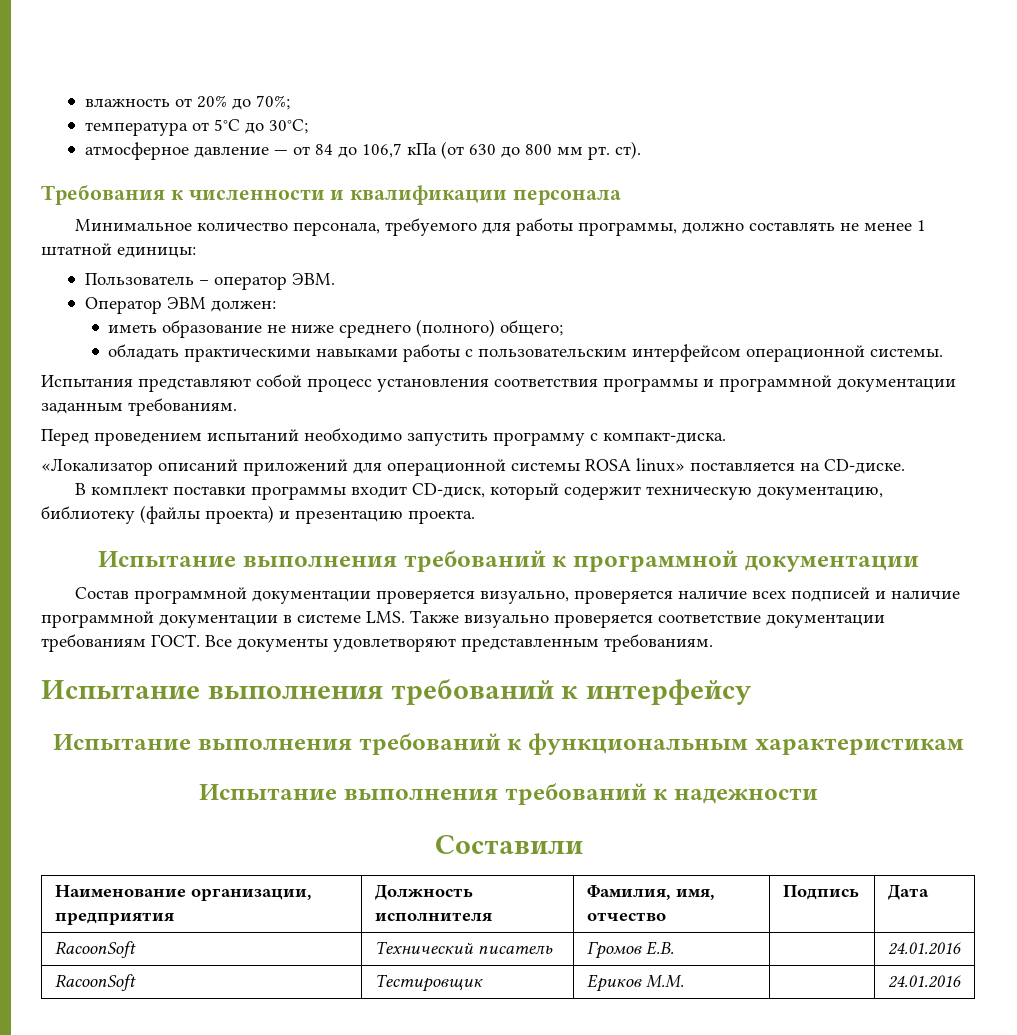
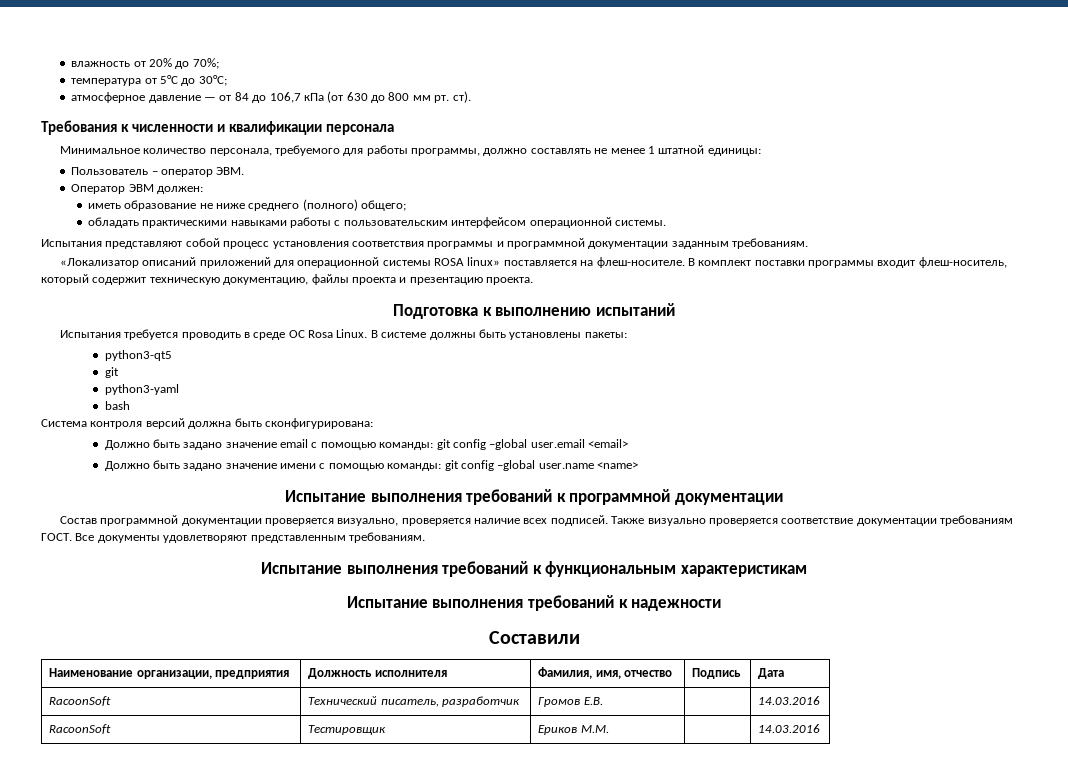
[41,428,726,446] // Перед проведением испытаний необходимо запустить программу с компакт-диска. -> (809, 243) none
[824,459,905,474] CD-диске. // -> [596,257,685,268] флеш-носителе.
[411,483,485,498] CD-диск, -> [918,257,1007,268] флеш-носитель,
[41,505,274,524] библиотеку (файлы проекта) -> [311,274,396,285] файлы проекта
(475, 517) none -> [393,303,675,319] [59,329,627,340] [104,350,172,361] [104,367,119,378] [104,384,179,395] [104,401,130,410] [41,418,373,429] [104,439,629,450] [104,460,639,471] // Подготовка к выполнению испытаний // Испытания требуется проводить в среде ОС Rosa Linux. В системе должны быть установлены пакеты: // python3-qt5 // git // python3-yaml // bash // Система контроля версий должна быть сконфигурирована: // Должно быть задано значение email с помощью команды: git config –global user.email <email> // Должно быть задано значение имени с помощью команды: git config –global user.name <name>
[790,587,960,602] [41,611,405,628] подписей и наличие программной документации в системе LMS. -> [550,515,608,526] подписей.
[41,679,753,705] // Испытание выполнения требований к интерфейсу -> (425, 537) none
[477,945,553,955] писатель -> [380,696,521,707] писатель, разработчик
[887,942,961,955] 24.01.2016 -> [758,696,821,705] 14.03.2016
[887,975,961,988] 24.01.2016 -> [758,724,821,733] 14.03.2016

